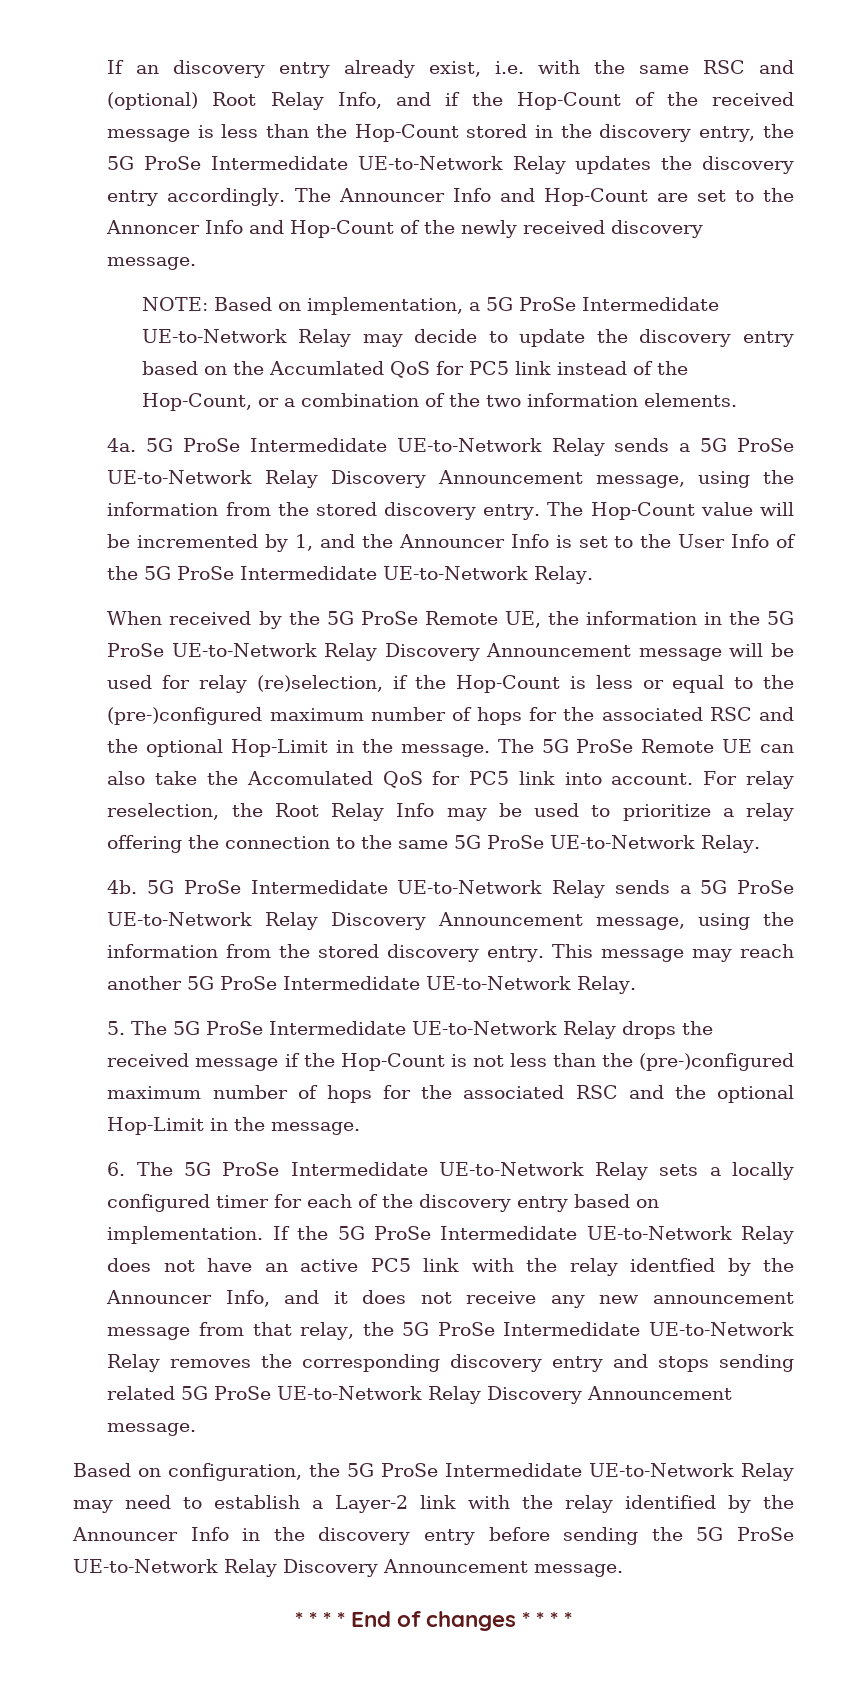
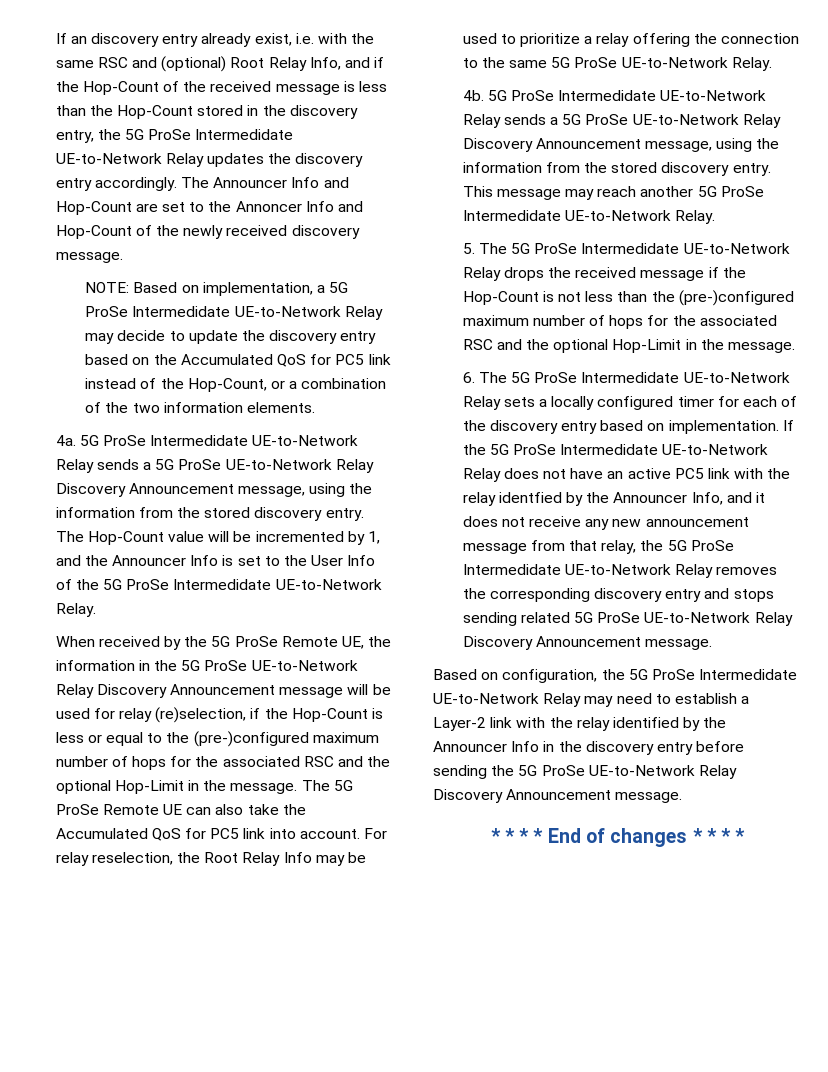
[268,361,384,375] Accumlated -> [180,354,273,365] Accumulated
[246,771,373,785] Accomulated -> [55,828,148,839] Accumulated

